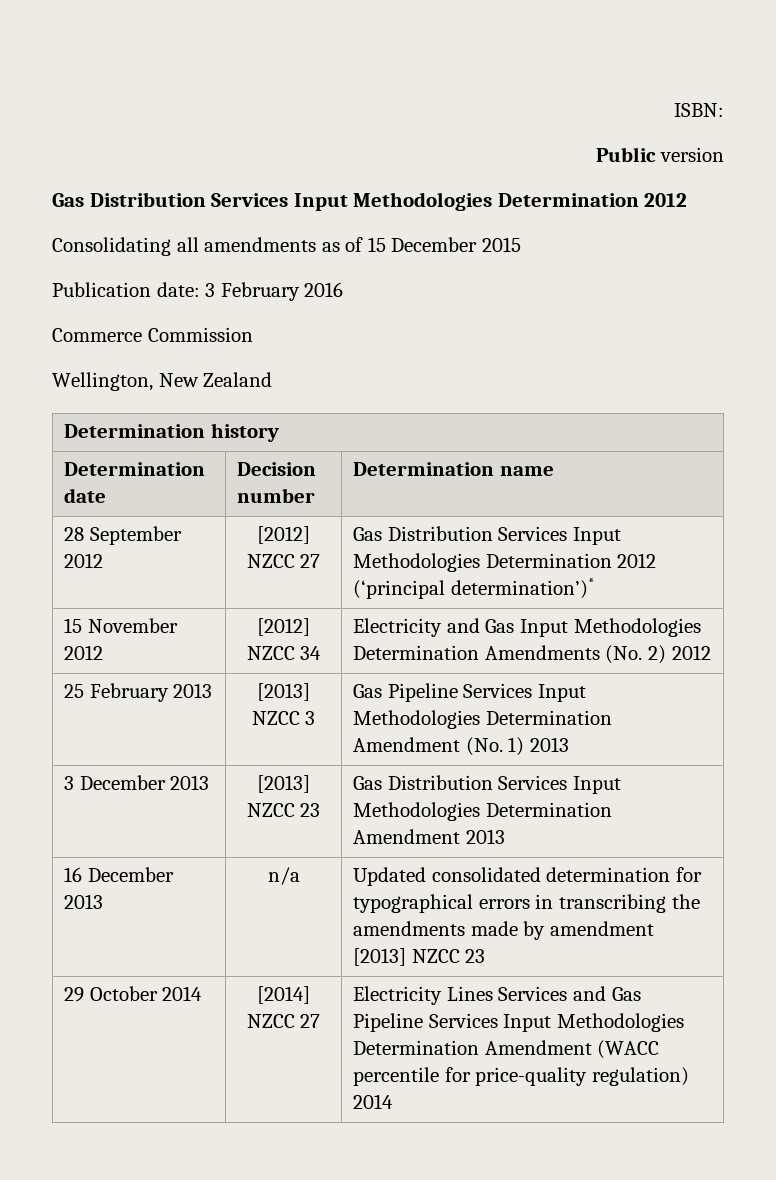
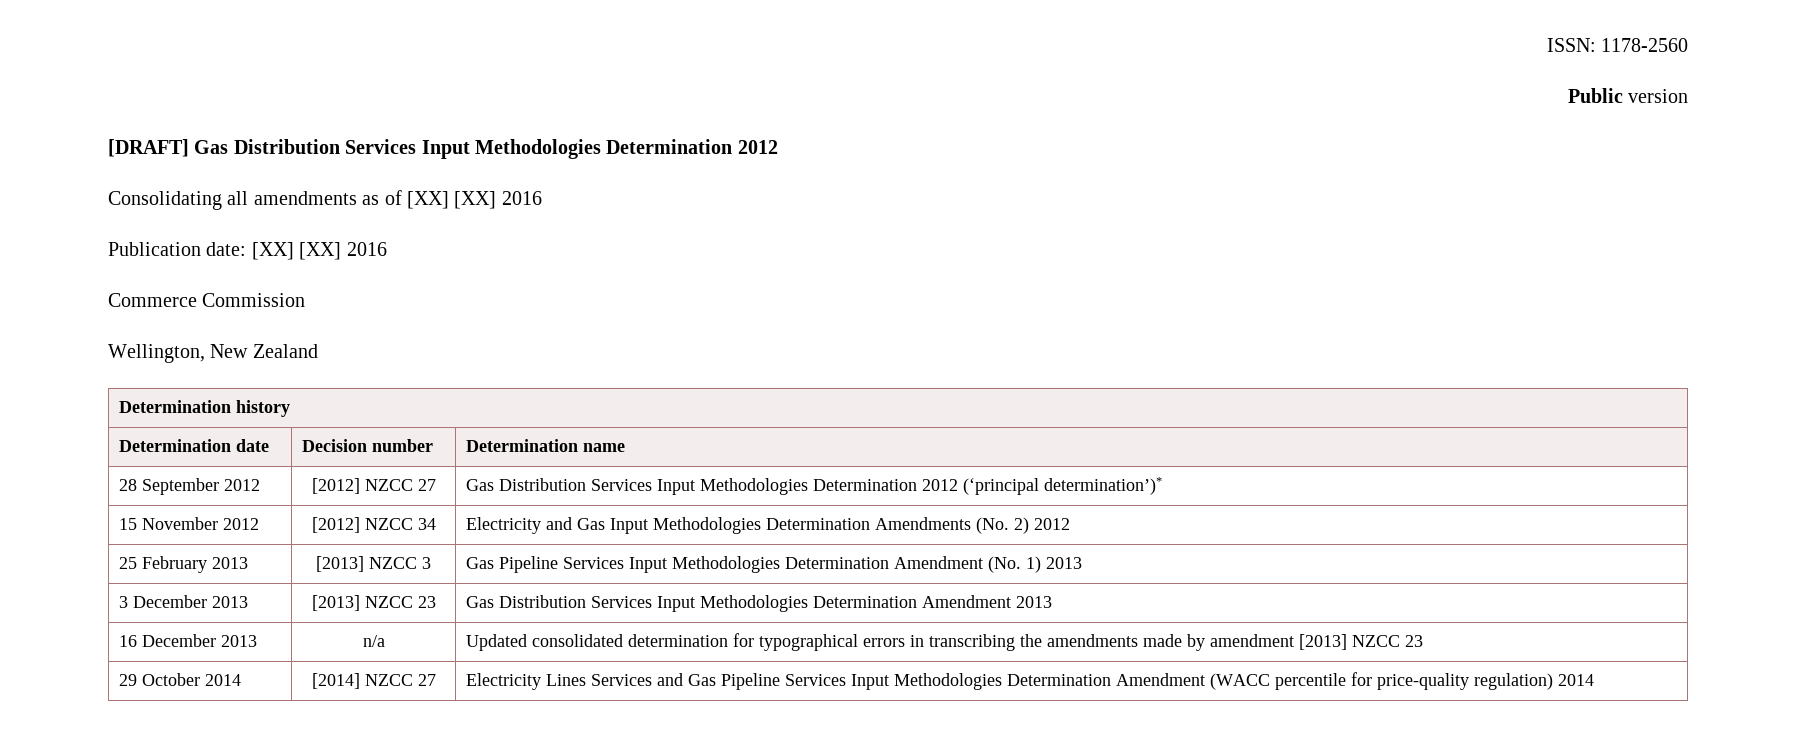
[674,103,724,117] ISBN: -> [1546,38,1688,52] ISSN: 1178-2560
(724, 154) none -> [108,139,189,157] [DRAFT]
[367,237,521,252] 15 December 2015 -> [407,191,542,209] [XX] [XX] 2016
[205,282,300,301] 3 February -> [251,242,342,260] [XX] [XX]

